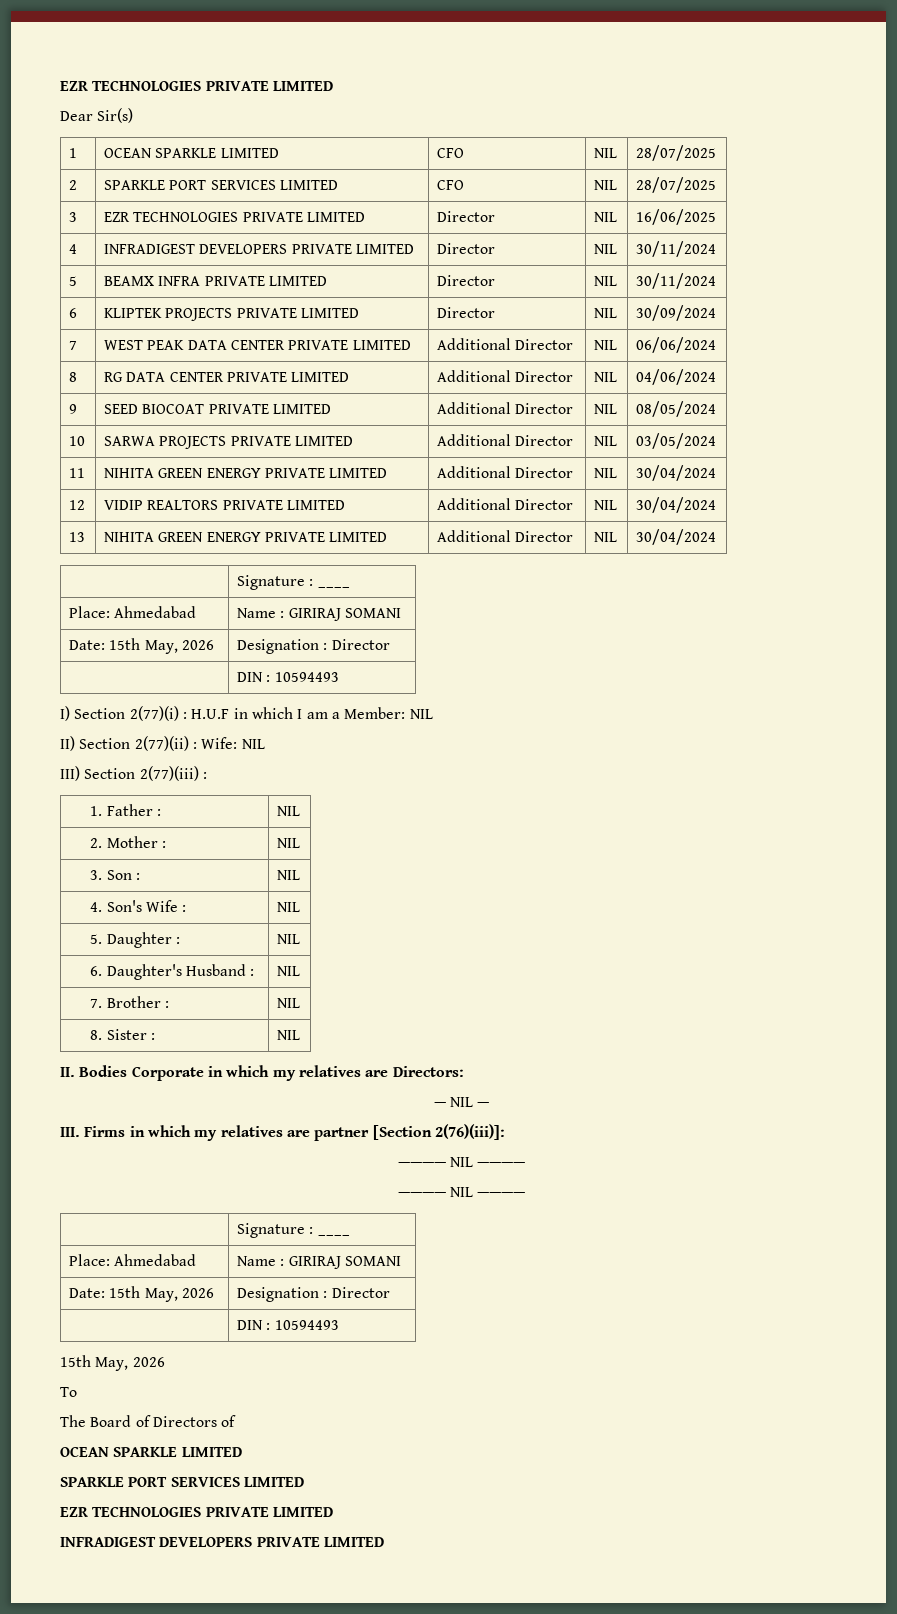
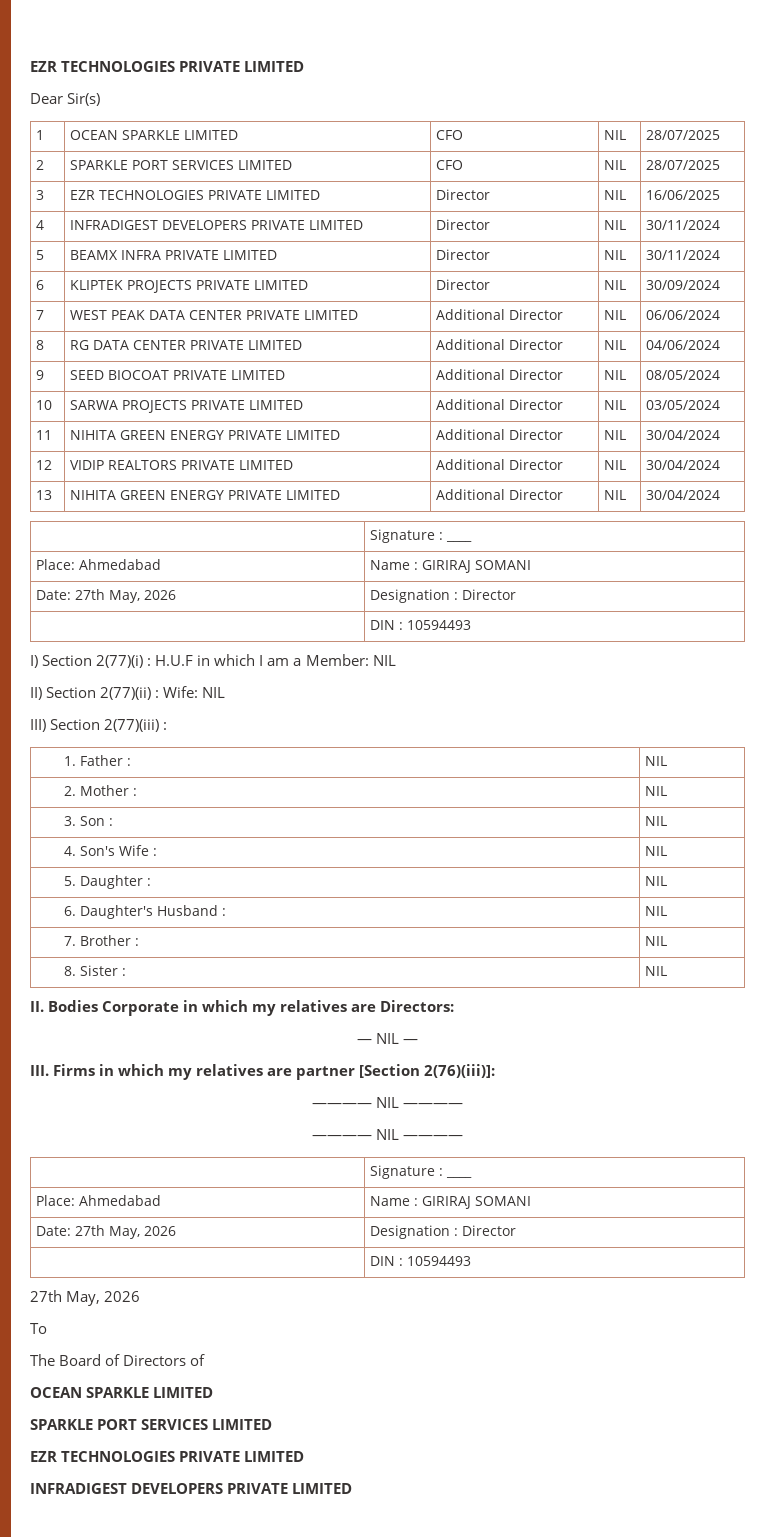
[109,638,141,650] 15th -> [75,589,106,600] 27th
[109,1286,215,1302] [237,1287,390,1302] [237,1320,339,1330] [60,1355,91,1367] 15th May, 2026 | Designation : Director // | DIN : 10594493 // 15th -> [75,1225,177,1239] [370,1225,517,1239] [370,1256,472,1266] [30,1290,62,1302] 27th May, 2026 | Designation : Director // | DIN : 10594493 // 27th

